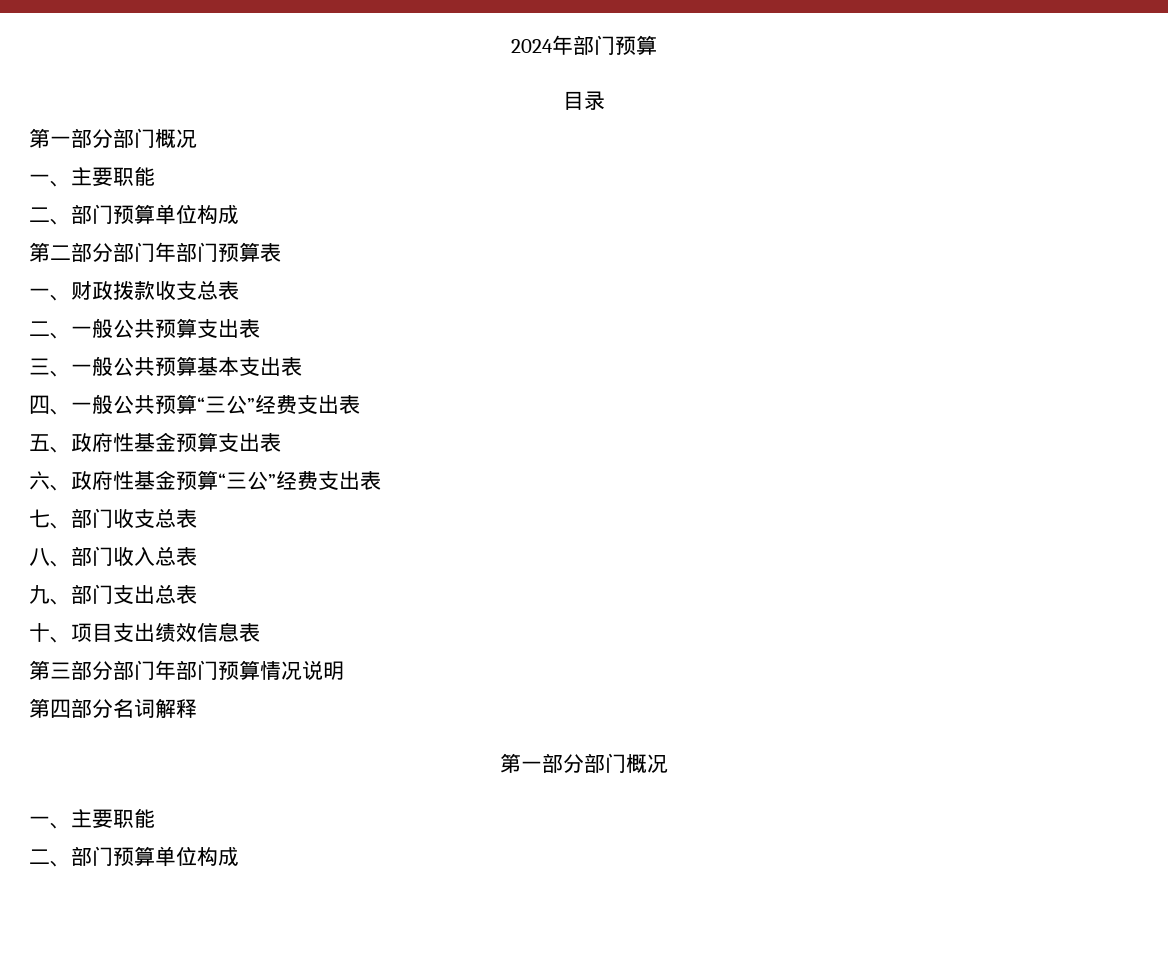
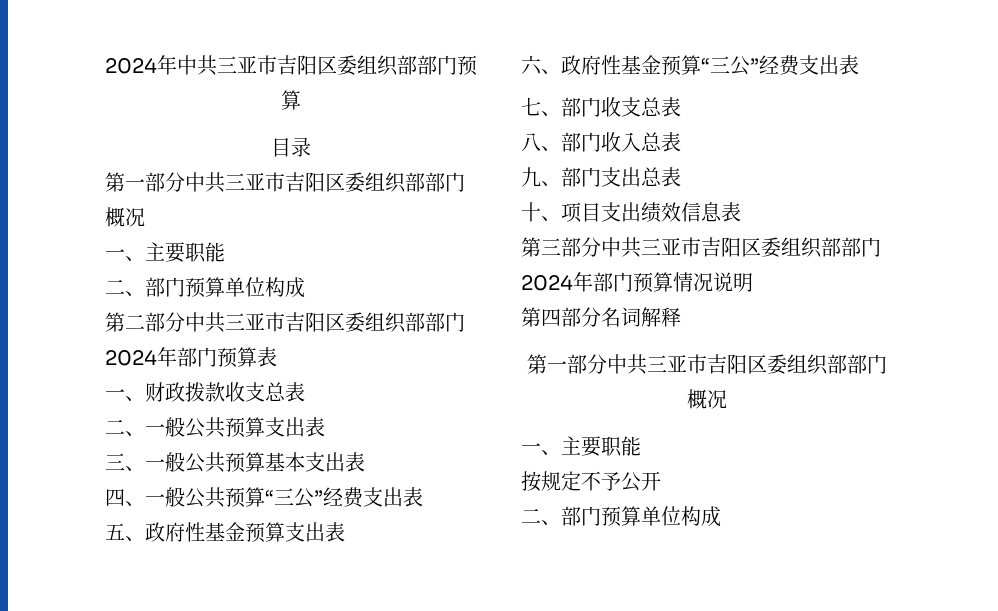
[511,35,573,55] 2024年 -> [105,55,417,76] 2024年中共三亚市吉阳区委组织部
(113, 138) none -> [185,172,425,193] 中共三亚市吉阳区委组织部
[113,242,155,262] 部门 -> [185,312,465,333] [105,350,157,366] 中共三亚市吉阳区委组织部部门2024
[113,660,155,680] 部门 -> [601,237,881,258] [521,275,573,291] 中共三亚市吉阳区委组织部部门2024
[584,753,668,773] [29,808,155,829] 部门概况 // 一、主要职能 -> [607,354,887,375] [687,389,727,409] [521,436,641,457] [521,471,661,492] 中共三亚市吉阳区委组织部部门概况 // 一、主要职能 // 按规定不予公开

